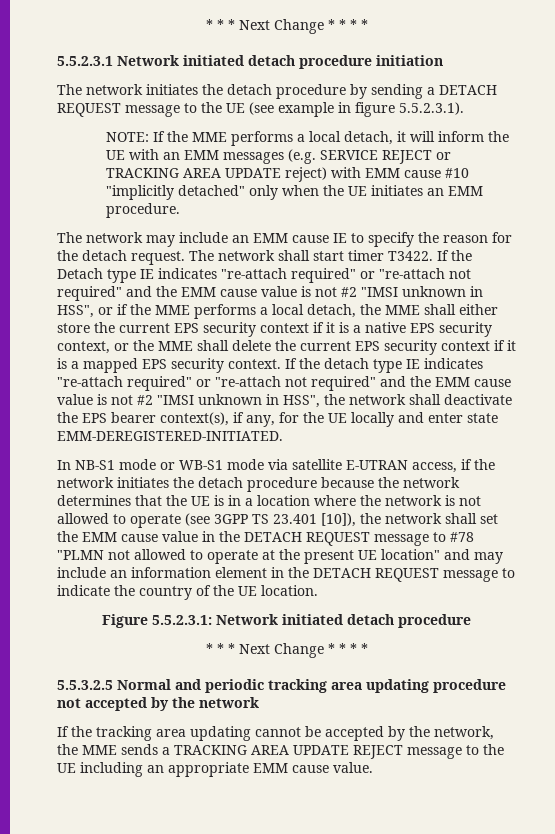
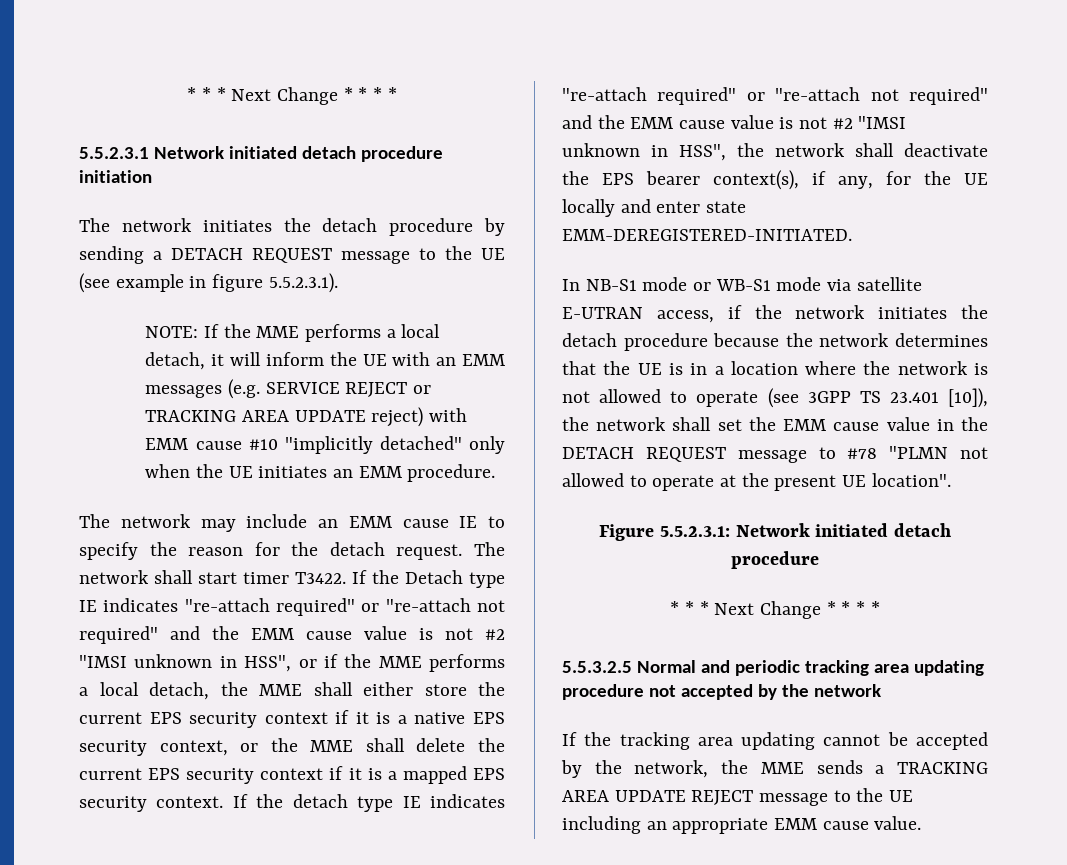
[381,549,503,564] [57,567,515,582] [57,585,318,600] location" and may include an information element in the DETACH REQUEST message to indicate the country of the UE location. -> [871,473,951,487] location".

